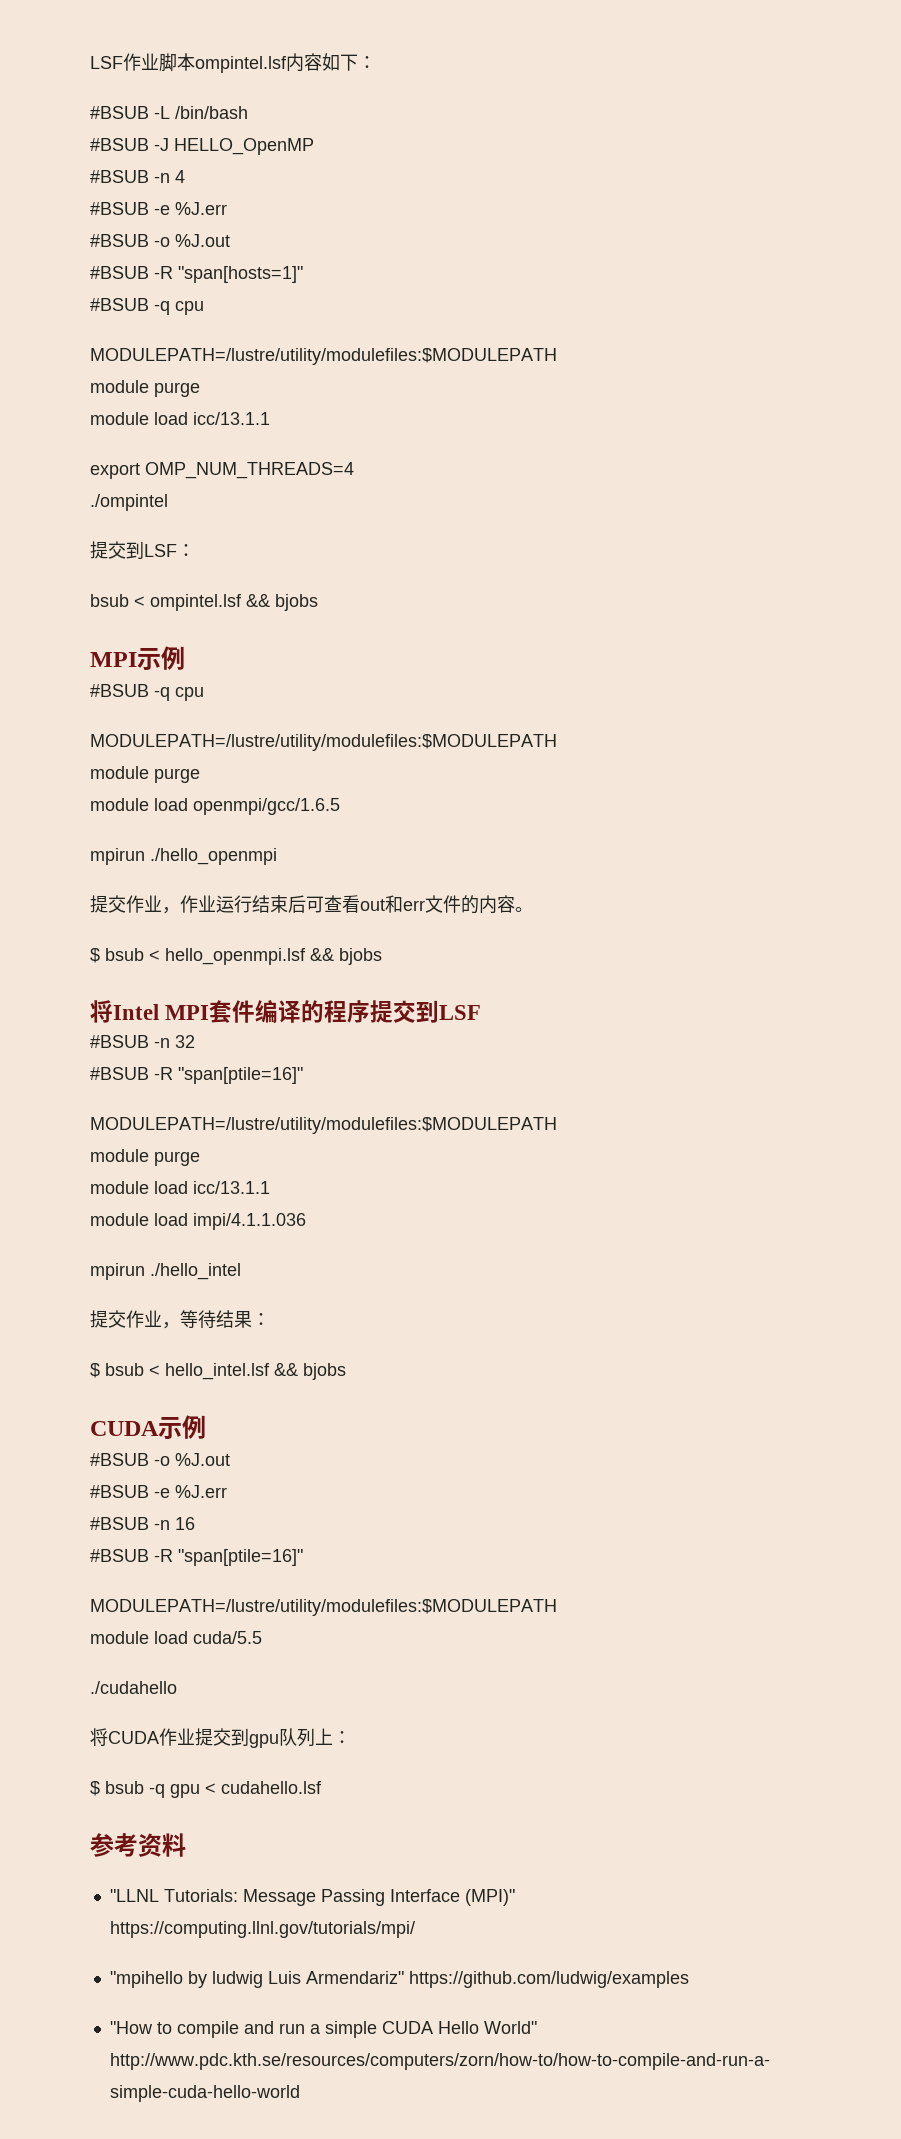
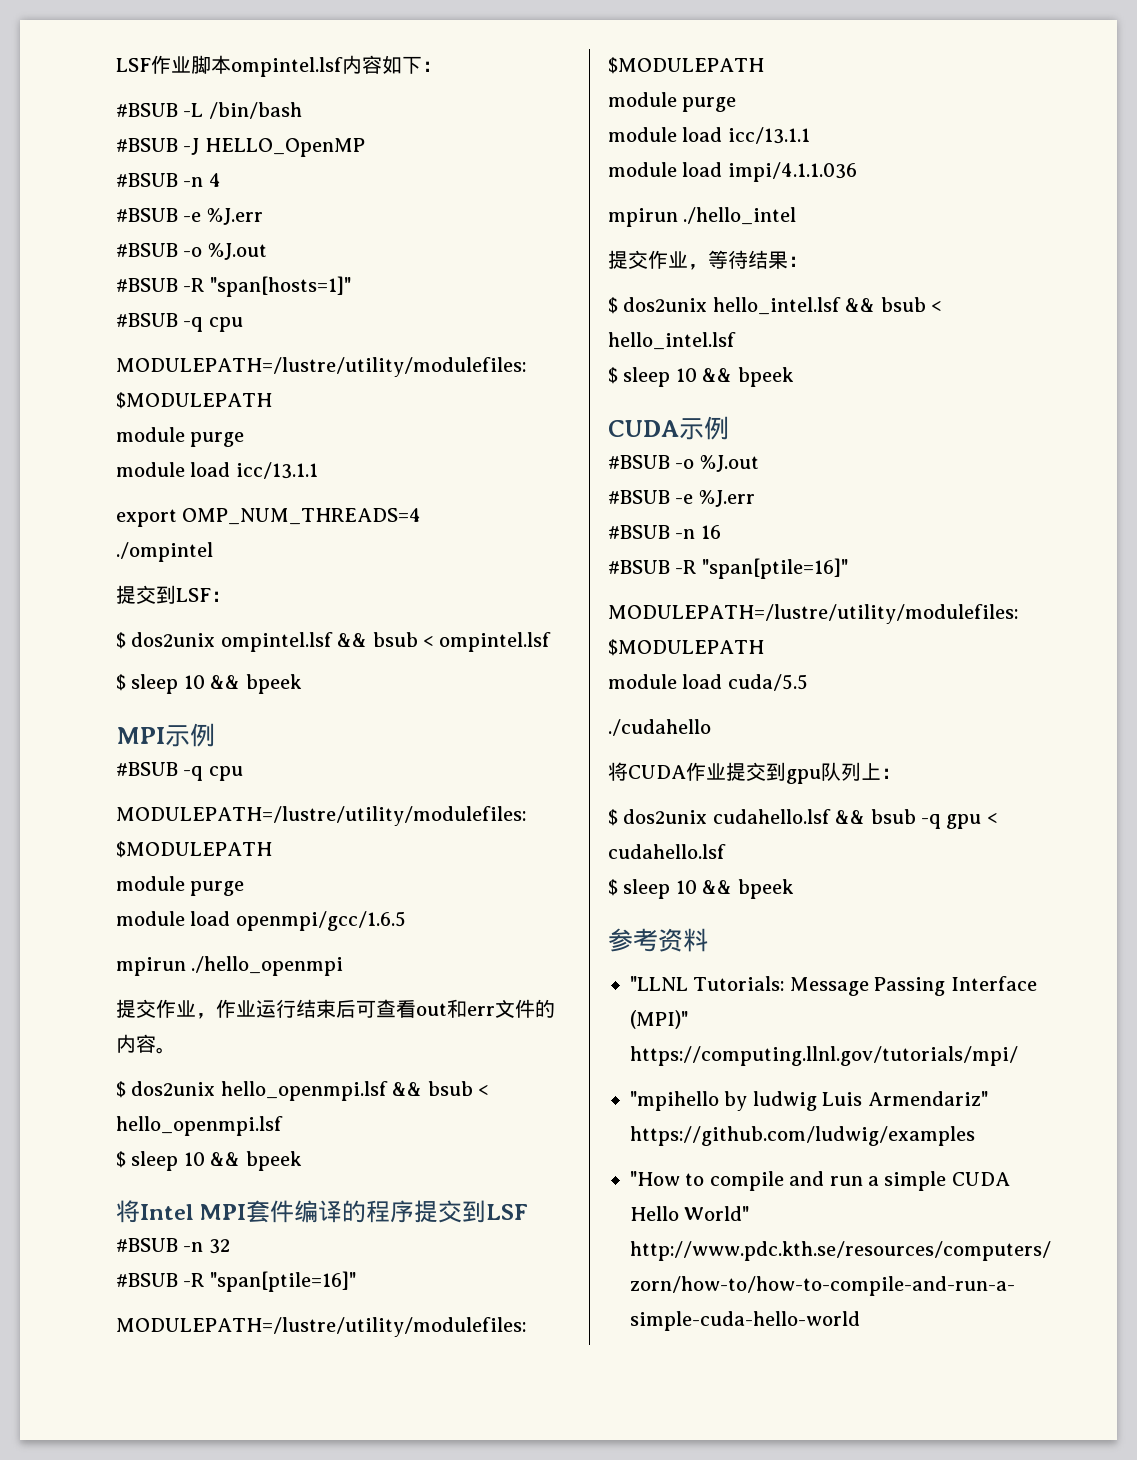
(195, 550) none -> [116,632,368,652] $ dos2unix ompintel.lsf &&
[246,594,318,611] && bjobs -> [116,674,302,694] // $ sleep 10 && bpeek
(100, 955) none -> [131,1081,423,1101] dos2unix hello_openmpi.lsf &&
[310,948,382,965] && bjobs -> [116,1151,302,1171] // $ sleep 10 && bpeek
(100, 1370) none -> [623,297,876,315] dos2unix hello_intel.lsf &&
[274,1363,346,1380] && bjobs -> [608,367,794,387] // $ sleep 10 && bpeek
(100, 1788) none -> [623,809,866,824] dos2unix cudahello.lsf &&
(322, 1787) none -> [608,879,794,899] // $ sleep 10 && bpeek

